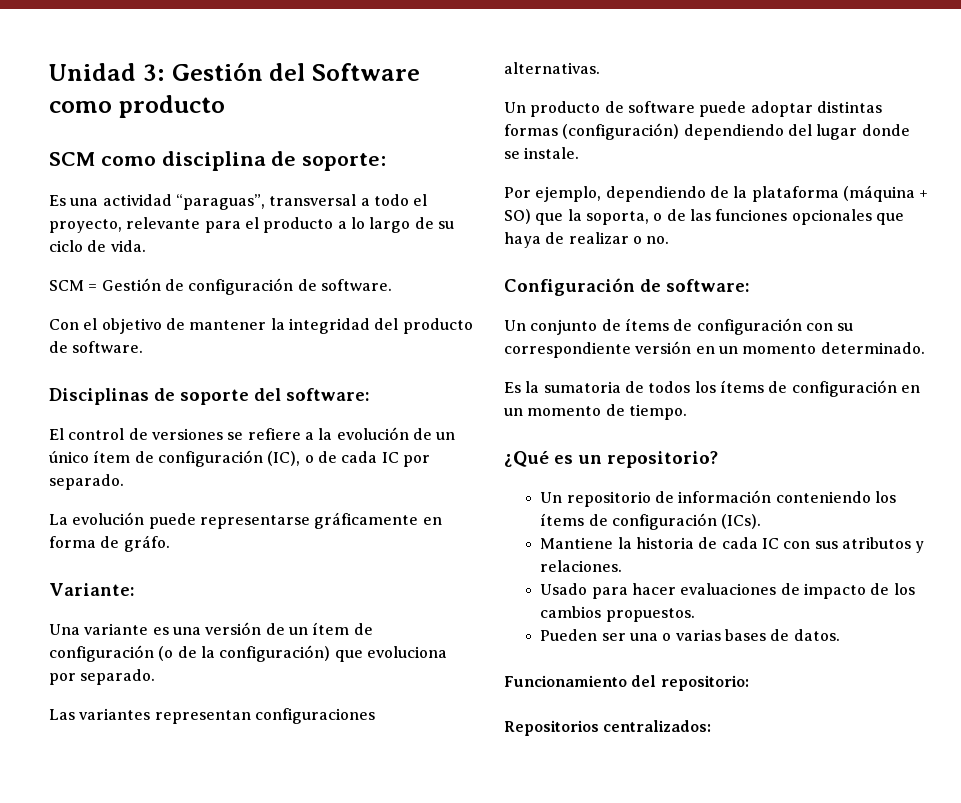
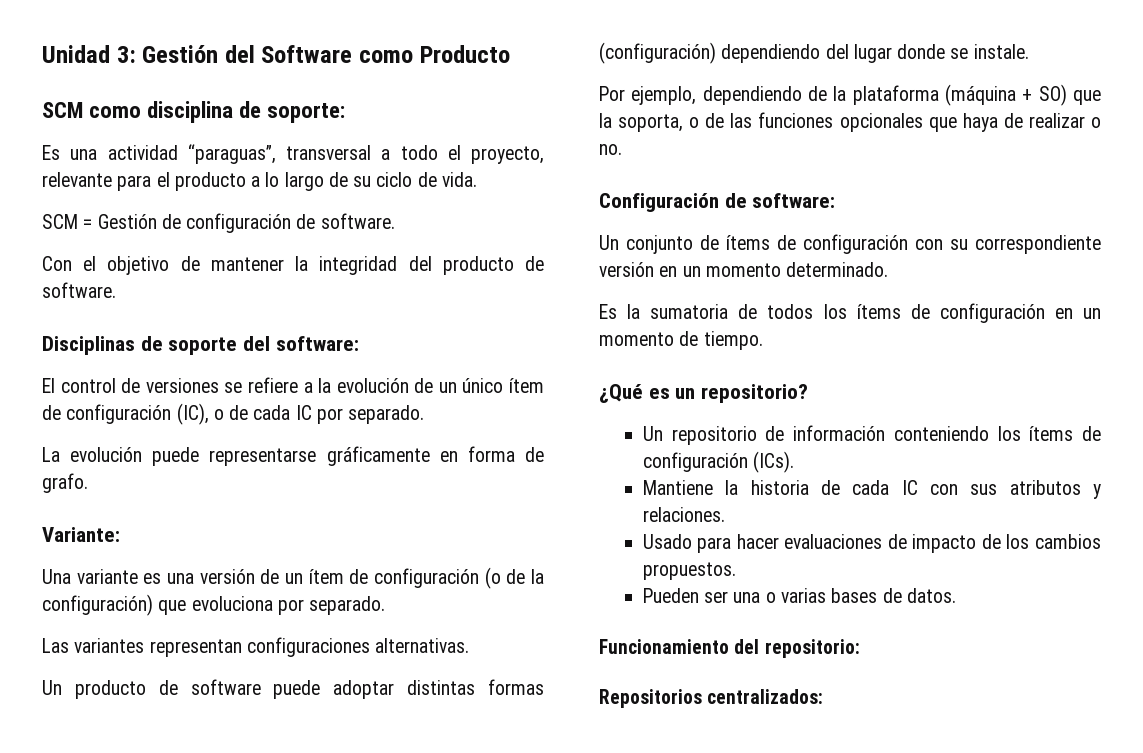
[118,95,225,118] producto -> [419,45,510,63] Producto
[123,535,170,552] gráfo. -> [42,473,88,493] grafo.

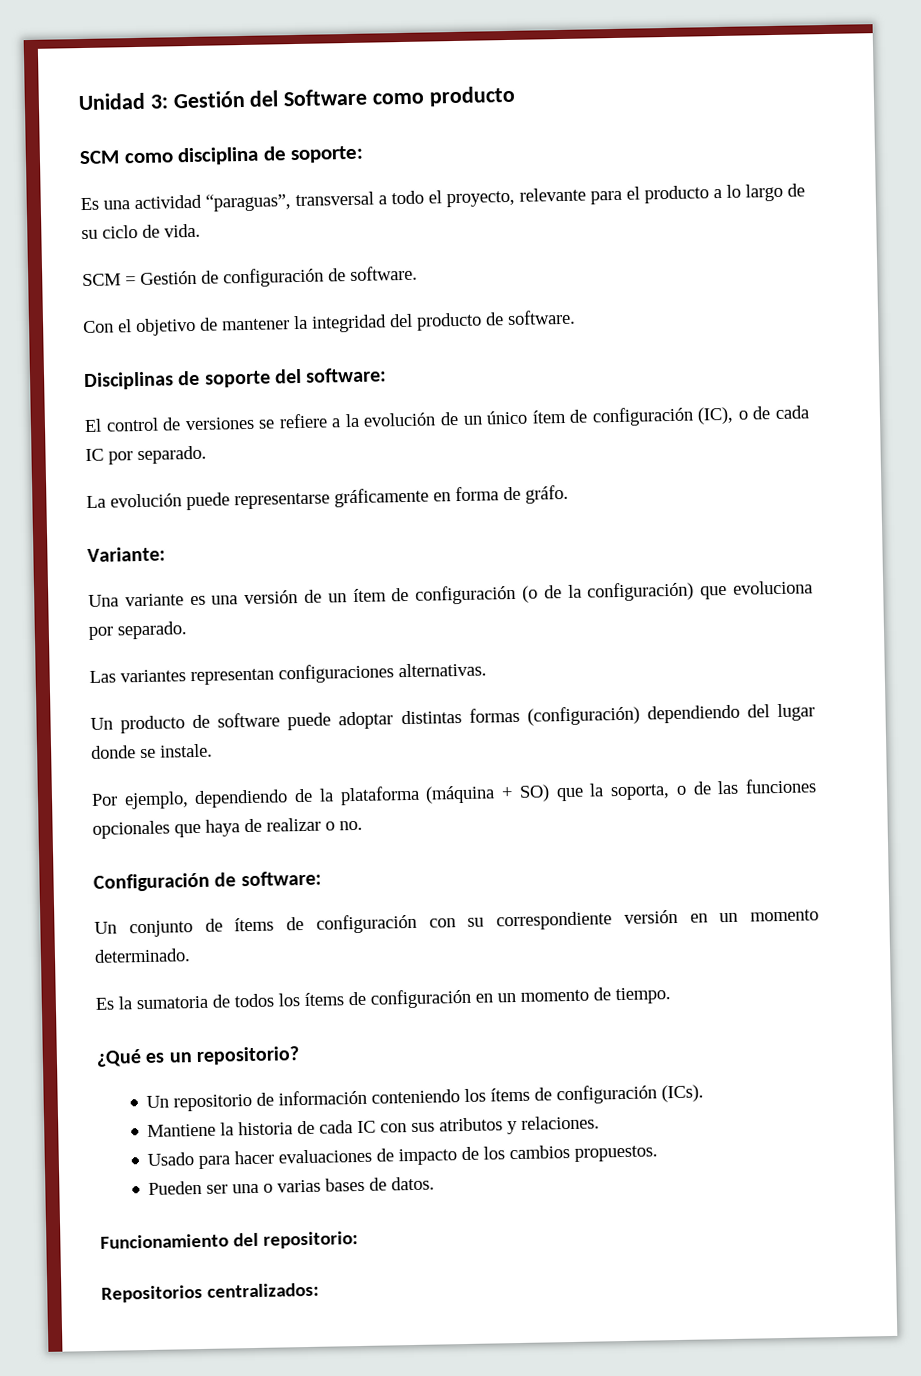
[419,45,510,63] Producto -> [428,85,516,107] producto
[42,473,88,493] grafo. -> [525,484,569,504] gráfo.

